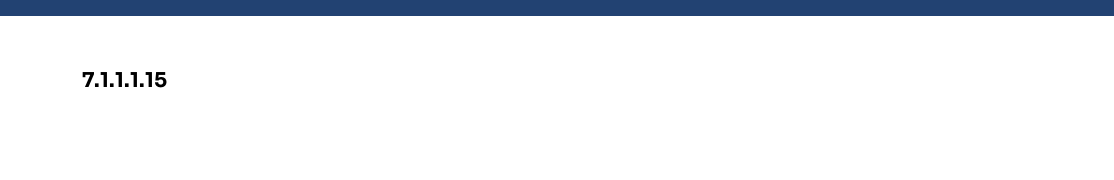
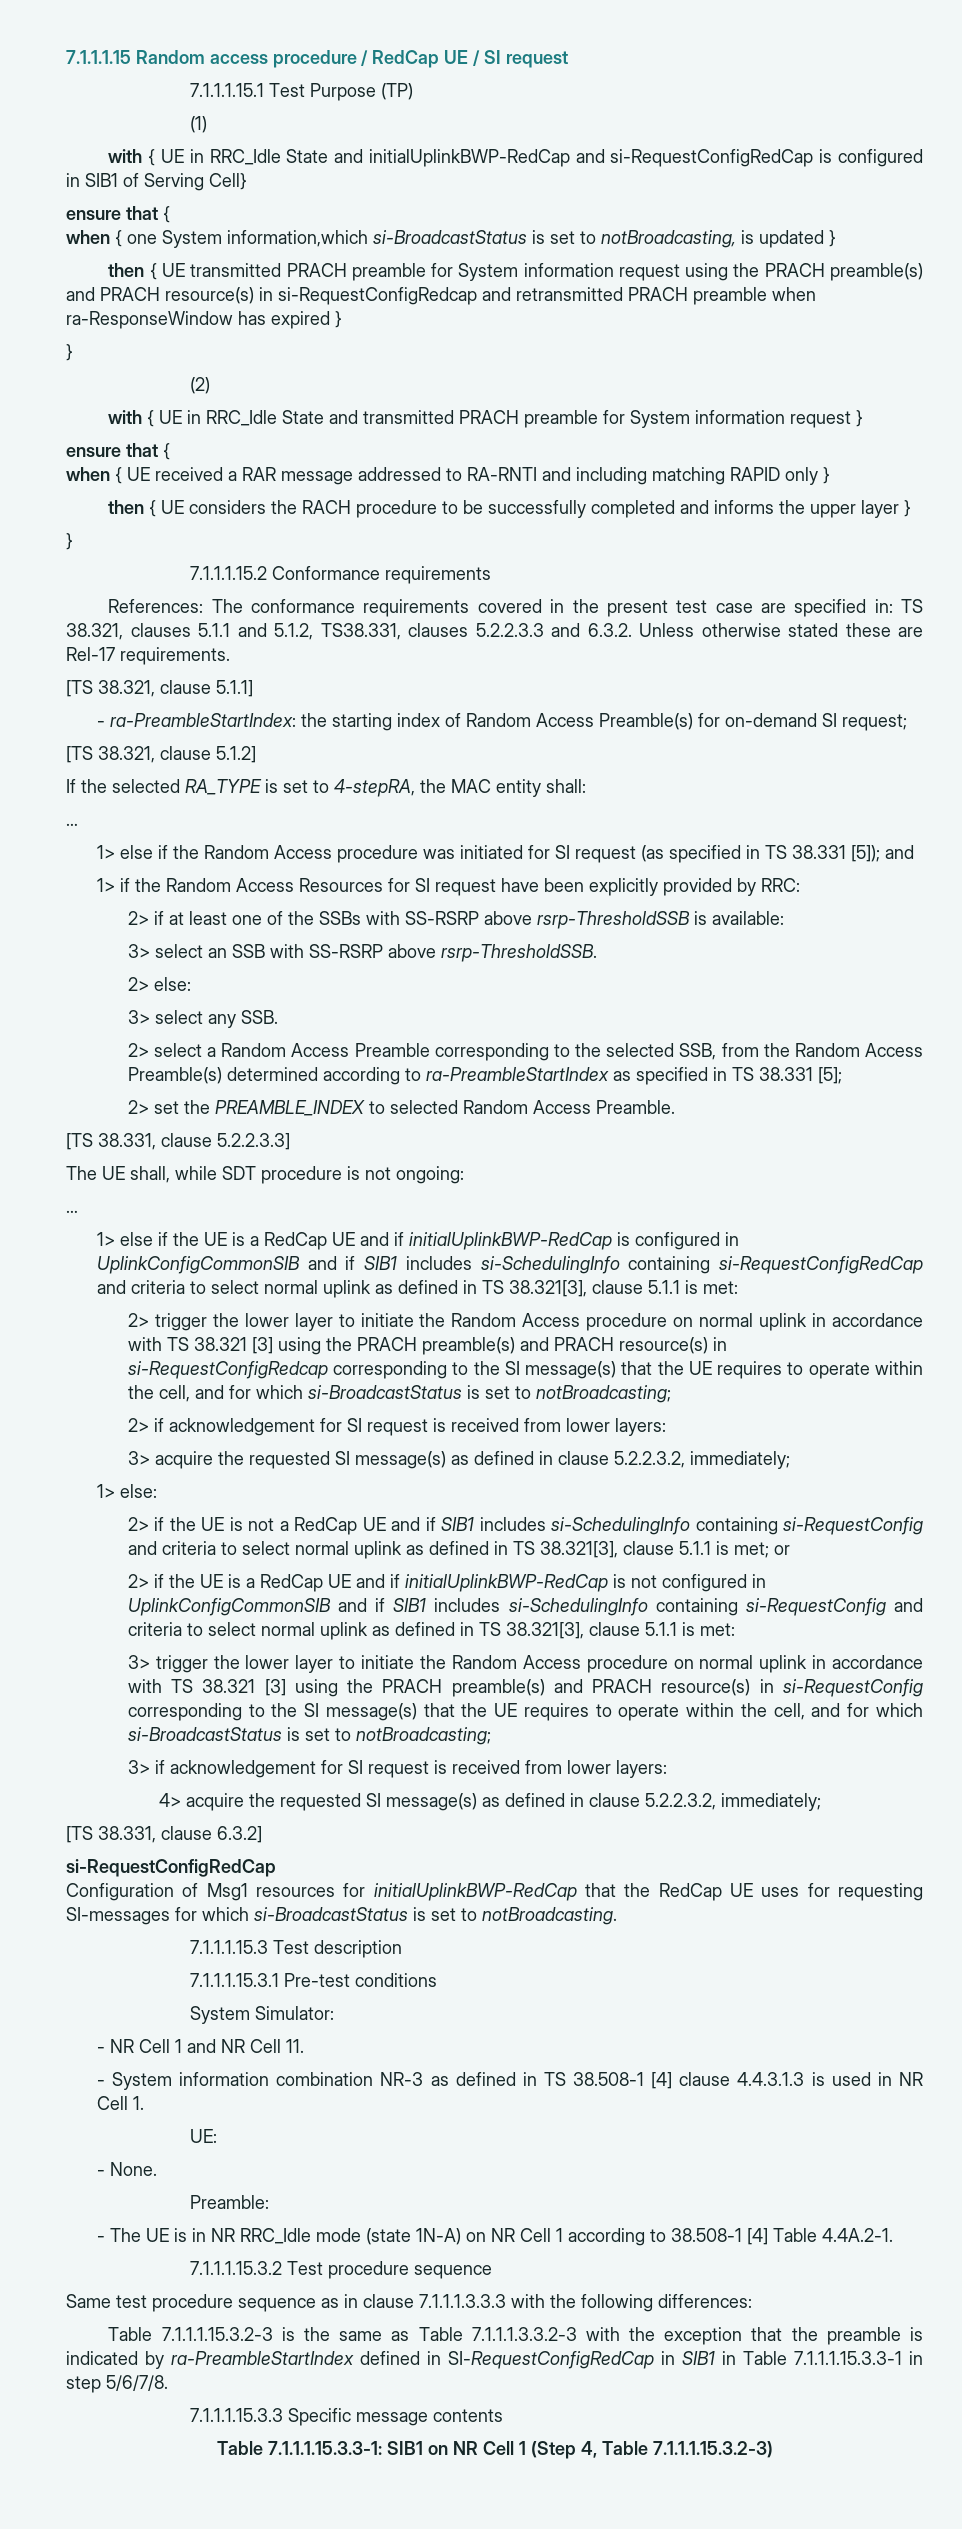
(167, 80) none -> [135,50,568,68] [189,83,413,101] [189,116,207,133] [108,149,923,167] [66,173,247,191] [66,206,170,223] [66,230,836,248] [108,263,923,281] [66,287,816,305] [66,311,342,329] [66,344,73,361] [189,377,210,394] [108,410,864,428] [66,443,170,460] [66,467,830,485] [108,500,912,518] [66,533,73,550] [189,566,491,584] [108,599,924,617] [66,623,923,640] [66,647,230,665] [66,680,253,697] [96,713,907,731] [66,746,256,763] [66,779,586,797] [66,823,78,826] [96,845,914,863] [96,878,800,896] [127,911,784,929] [127,944,597,962] [127,977,191,991] [127,1010,278,1028] [127,1043,923,1061] [127,1067,842,1085] [127,1100,675,1116] [66,1133,290,1150] [66,1166,464,1184] [66,1210,78,1213] [96,1232,739,1250] [96,1256,924,1274] [96,1280,738,1298] [127,1313,923,1331] [127,1337,727,1355] [127,1361,923,1379] [127,1385,671,1403] [127,1418,666,1436] [127,1451,790,1469] [96,1484,157,1498] [127,1517,923,1535] [127,1541,790,1559] [127,1574,766,1592] [127,1598,923,1616] [127,1622,735,1640] [127,1655,924,1673] [127,1679,923,1697] [127,1703,923,1721] [127,1727,491,1745] [127,1760,667,1778] [158,1793,821,1811] [66,1826,262,1843] [66,1859,276,1877] [66,1883,924,1901] [66,1907,617,1925] [189,1940,402,1958] [189,1973,437,1987] [189,2006,334,2024] [96,2039,304,2053] [96,2072,923,2090] [96,2096,144,2110] [189,2129,217,2143] [96,2162,157,2176] [189,2195,269,2209] [96,2228,893,2246] [189,2261,492,2279] [66,2294,752,2312] [108,2327,923,2345] [66,2351,923,2369] [66,2375,168,2393] [189,2408,503,2426] [216,2441,773,2459] Random access procedure / RedCap UE / SI request // 7.1.1.1.15.1 Test Purpose (TP) // (1) // with { UE in RRC_Idle State and initialUplinkBWP-RedCap and si-RequestConfigRedCap is configured in SIB1 of Serving Cell} // ensure that { // when { one System information,which si-BroadcastStatus is set to notBroadcasting, is updated } // then { UE transmitted PRACH preamble for System information request using the PRACH preamble(s) and PRACH resource(s) in si-RequestConfigRedcap and retransmitted PRACH preamble when ra-ResponseWindow has expired } // } // (2) // with { UE in RRC_Idle State and transmitted PRACH preamble for System information request } // ensure that { // when { UE received a RAR message addressed to RA-RNTI and including matching RAPID only } // then { UE considers the RACH procedure to be successfully completed and informs the upper layer } // } // 7.1.1.1.15.2 Conformance requirements // References: The conformance requirements covered in the present test case are specified in: TS 38.321, clauses 5.1.1 and 5.1.2, TS38.331, clauses 5.2.2.3.3 and 6.3.2. Unless otherwise stated these are Rel-17 requirements. // [TS 38.321, clause 5.1.1] // - ra-PreambleStartIndex: the starting index of Random Access Preamble(s) for on-demand SI request; // [TS 38.321, clause 5.1.2] // If the selected RA_TYPE is set to 4-stepRA, the MAC entity shall: // … // 1> else if the Random Access procedure was initiated for SI request (as specified in TS 38.331 [5]); and // 1> if the Random Access Resources for SI request have been explicitly provided by RRC: // 2> if at least one of the SSBs with SS-RSRP above rsrp-ThresholdSSB is available: // 3> select an SSB with SS-RSRP above rsrp-ThresholdSSB. // 2> else: // 3> select any SSB. // 2> select a Random Access Preamble corresponding to the selected SSB, from the Random Access Preamble(s) determined according to ra-PreambleStartIndex as specified in TS 38.331 [5]; // 2> set the PREAMBLE_INDEX to selected Random Access Preamble. // [TS 38.331, clause 5.2.2.3.3] // The UE shall, while SDT procedure is not ongoing: // … // 1> else if the UE is a RedCap UE and if initialUplinkBWP-RedCap is configured in UplinkConfigCommonSIB and if SIB1 includes si-SchedulingInfo containing si-RequestConfigRedCap and criteria to select normal uplink as defined in TS 38.321[3], clause 5.1.1 is met: // 2> trigger the lower layer to initiate the Random Access procedure on normal uplink in accordance with TS 38.321 [3] using the PRACH preamble(s) and PRACH resource(s) in si-RequestConfigRedcap corresponding to the SI message(s) that the UE requires to operate within the cell, and for which si-BroadcastStatus is set to notBroadcasting; // 2> if acknowledgement for SI request is received from lower layers: // 3> acquire the requested SI message(s) as defined in clause 5.2.2.3.2, immediately; // 1> else: // 2> if the UE is not a RedCap UE and if SIB1 includes si-SchedulingInfo containing si-RequestConfig and criteria to select normal uplink as defined in TS 38.321[3], clause 5.1.1 is met; or // 2> if the UE is a RedCap UE and if initialUplinkBWP-RedCap is not configured in UplinkConfigCommonSIB and if SIB1 includes si-SchedulingInfo containing si-RequestConfig and criteria to select normal uplink as defined in TS 38.321[3], clause 5.1.1 is met: // 3> trigger the lower layer to initiate the Random Access procedure on normal uplink in accordance with TS 38.321 [3] using the PRACH preamble(s) and PRACH resource(s) in si-RequestConfig corresponding to the SI message(s) that the UE requires to operate within the cell, and for which si-BroadcastStatus is set to notBroadcasting; // 3> if acknowledgement for SI request is received from lower layers: // 4> acquire the requested SI message(s) as defined in clause 5.2.2.3.2, immediately; // [TS 38.331, clause 6.3.2] // si-RequestConfigRedCap // Configuration of Msg1 resources for initialUplinkBWP-RedCap that the RedCap UE uses for requesting SI-messages for which si-BroadcastStatus is set to notBroadcasting. // 7.1.1.1.15.3 Test description // 7.1.1.1.15.3.1 Pre-test conditions // System Simulator: // - NR Cell 1 and NR Cell 11. // - System information combination NR-3 as defined in TS 38.508-1 [4] clause 4.4.3.1.3 is used in NR Cell 1. // UE: // - None. // Preamble: // - The UE is in NR RRC_Idle mode (state 1N-A) on NR Cell 1 according to 38.508-1 [4] Table 4.4A.2-1. // 7.1.1.1.15.3.2 Test procedure sequence // Same test procedure sequence as in clause 7.1.1.1.3.3.3 with the following differences: // Table 7.1.1.1.15.3.2-3 is the same as Table 7.1.1.1.3.3.2-3 with the exception that the preamble is indicated by ra-PreambleStartIndex defined in SI-RequestConfigRedCap in SIB1 in Table 7.1.1.1.15.3.3-1 in step 5/6/7/8. // 7.1.1.1.15.3.3 Specific message contents // Table 7.1.1.1.15.3.3-1: SIB1 on NR Cell 1 (Step 4, Table 7.1.1.1.15.3.2-3)

